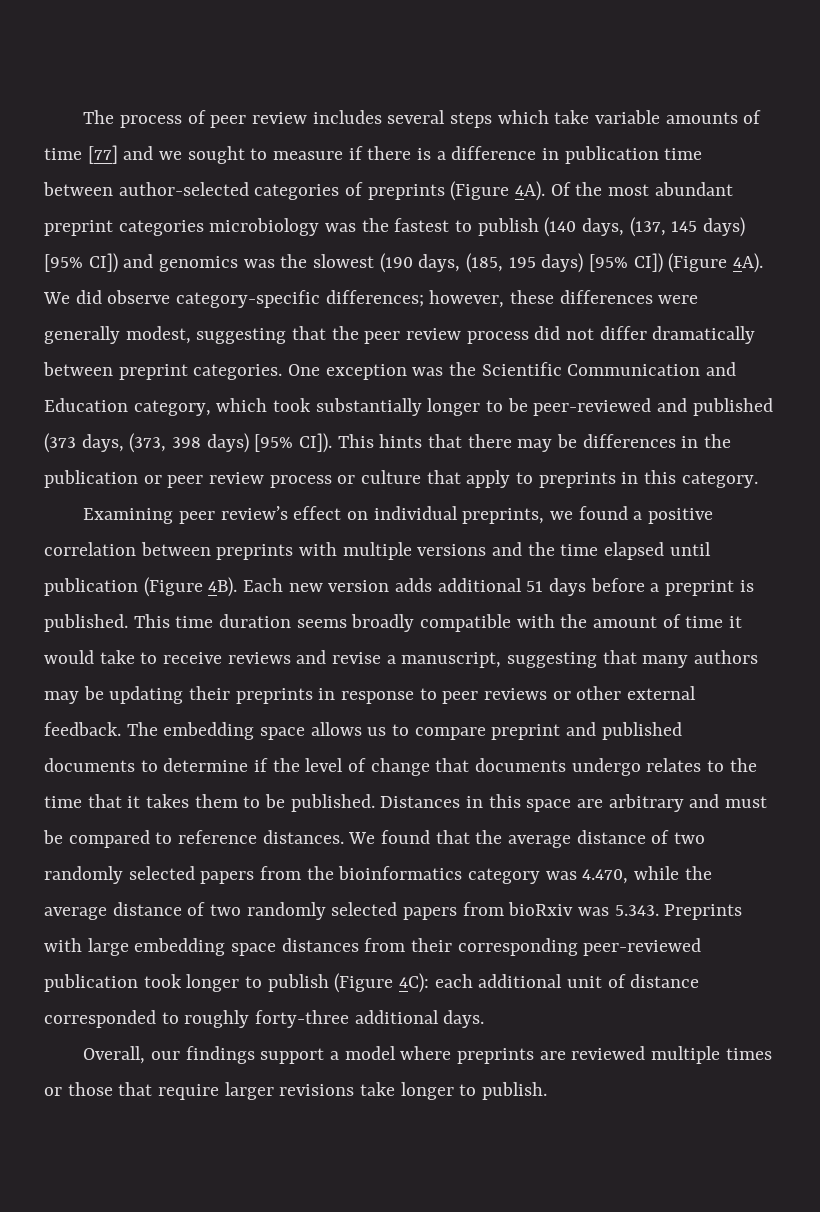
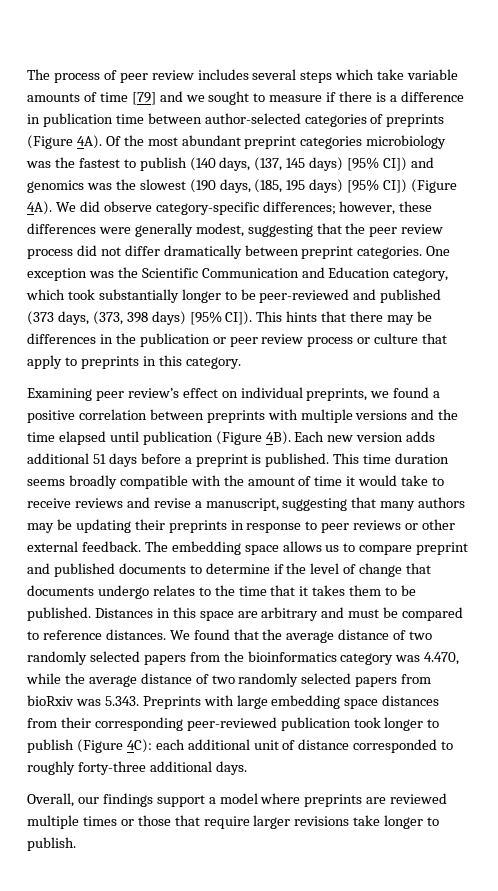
[87,145,118,164] [77] -> [131,92,156,105] [79]

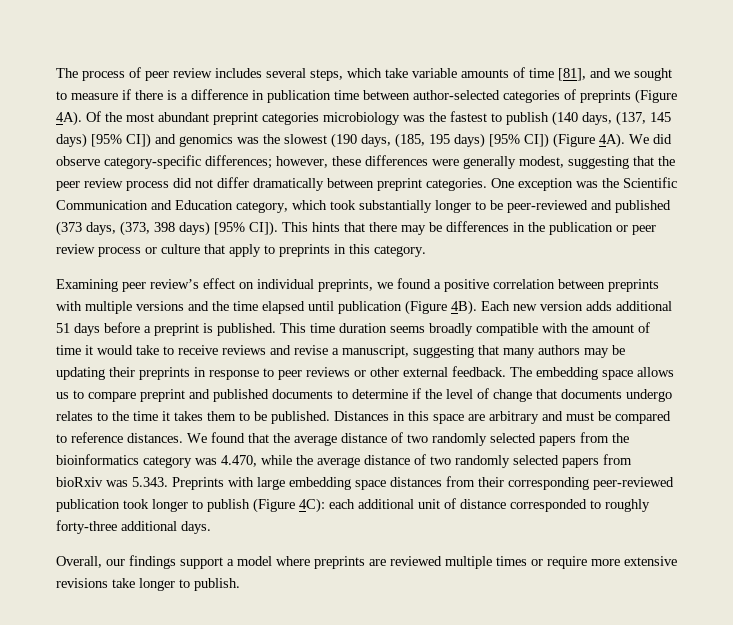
[300,71,333,83] steps -> [310,69,343,81] steps,
[131,92,156,105] [79] -> [558,68,586,81] [81],
[270,585,296,596] that -> (158, 416) none
[137,815,291,829] those that require larger -> [547,556,677,569] require more extensive

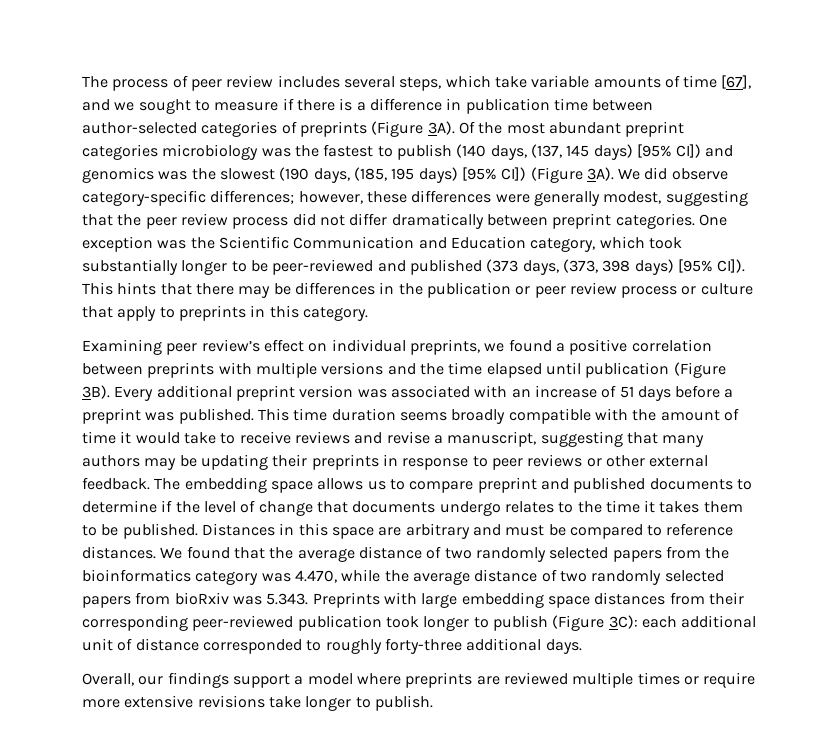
[558,68,586,81] [81], -> [721,75,752,89] [67],
[56,111,82,126] 4A). -> [427,121,455,135] 3A).
[599,133,625,148] 4A). -> [586,167,614,181] 3A).
[451,300,672,315] 4B). Each new version adds additional -> [82,385,617,401] 3B). Every additional preprint version was associated with an increase of
[203,323,213,333] is -> [145,412,175,421] was
[299,498,325,513] 4C): -> [608,615,638,629] 3C):

